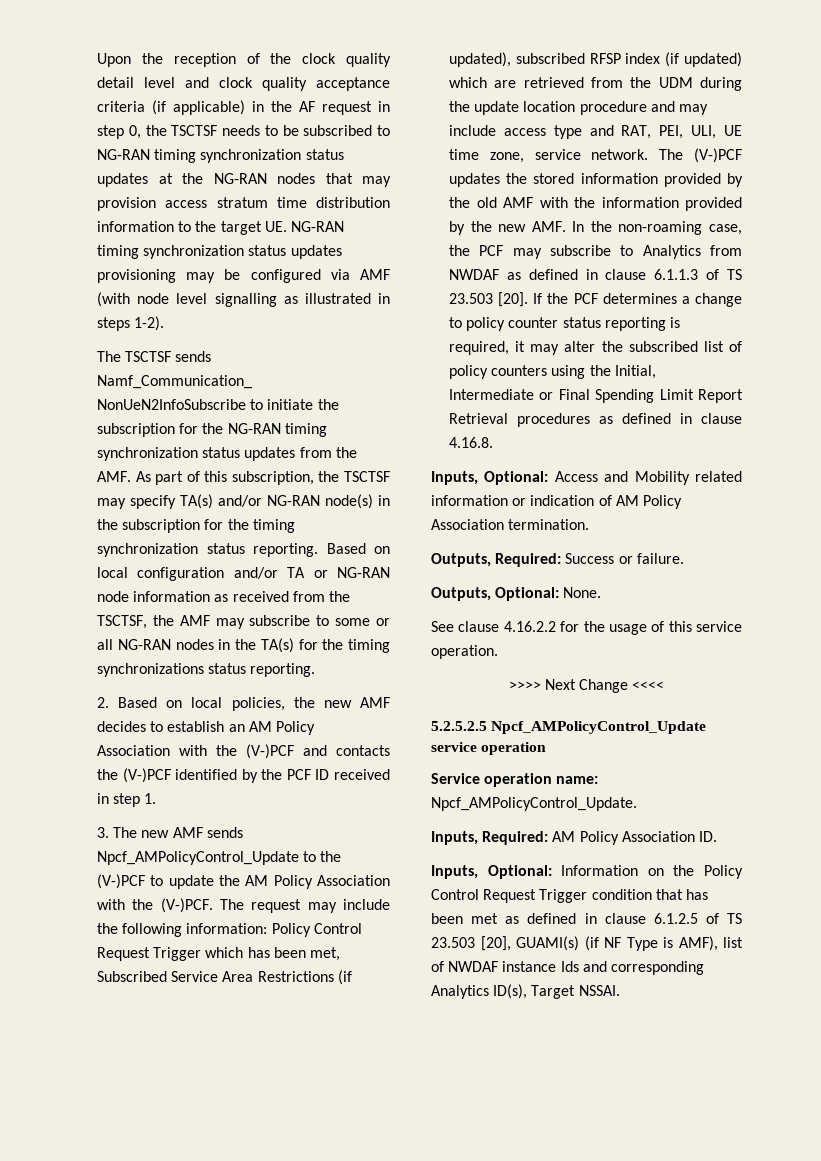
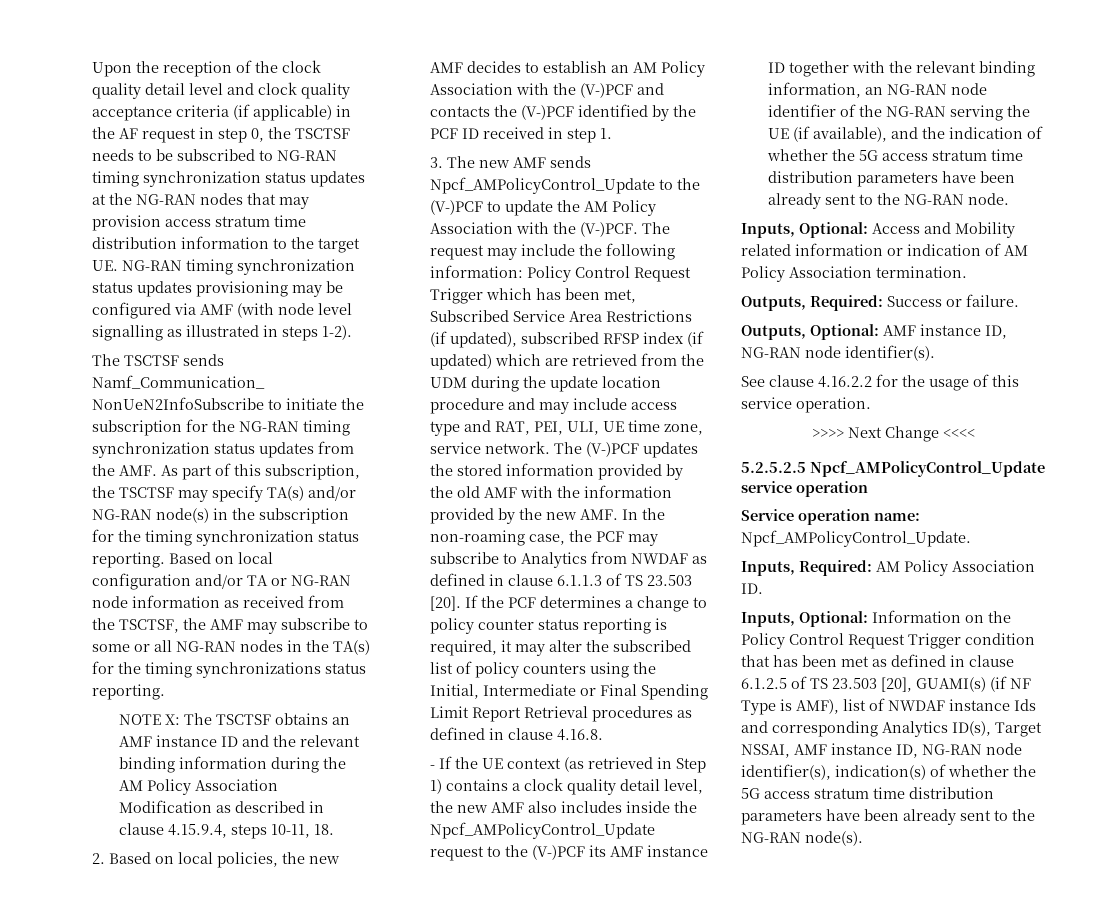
(316, 670) none -> [118,713,350,725] [118,735,360,747] [118,756,346,773] [118,779,278,795] [118,800,324,813] [118,823,334,839] // NOTE X: The TSCTSF obtains an AMF instance ID and the relevant binding information during the AM Policy Association Modification as described in clause 4.15.9.4, steps 10-11, 18.
(494, 442) none -> [429,756,706,773] [429,778,703,795] [429,801,697,813] [429,822,655,839] [429,845,708,861] [767,61,1035,77] [767,82,987,98] [767,104,1030,121] [767,126,1043,142] [766,149,1023,161] [767,171,1015,187] [767,193,1009,209] // - If the UE context (as retrieved in Step 1) contains a clock quality detail level, the new AMF also includes inside the Npcf_AMPolicyControl_Update request to the (V-)PCF its AMF instance ID together with the relevant binding information, an NG-RAN node identifier of the NG-RAN serving the UE (if available), and the indication of whether the 5G access stratum time distribution parameters have been already sent to the NG-RAN node.
[563,587,602,598] None. -> [883,324,1007,339] [741,345,935,361] AMF instance ID, NG-RAN node identifier(s).
[578,985,620,996] NSSAI. -> [741,743,1022,758] [741,764,1036,780] [741,787,994,799] [741,809,1035,825] [741,831,863,846] NSSAI, AMF instance ID, NG-RAN node identifier(s), indication(s) of whether the 5G access stratum time distribution parameters have been already sent to the NG-RAN node(s).

